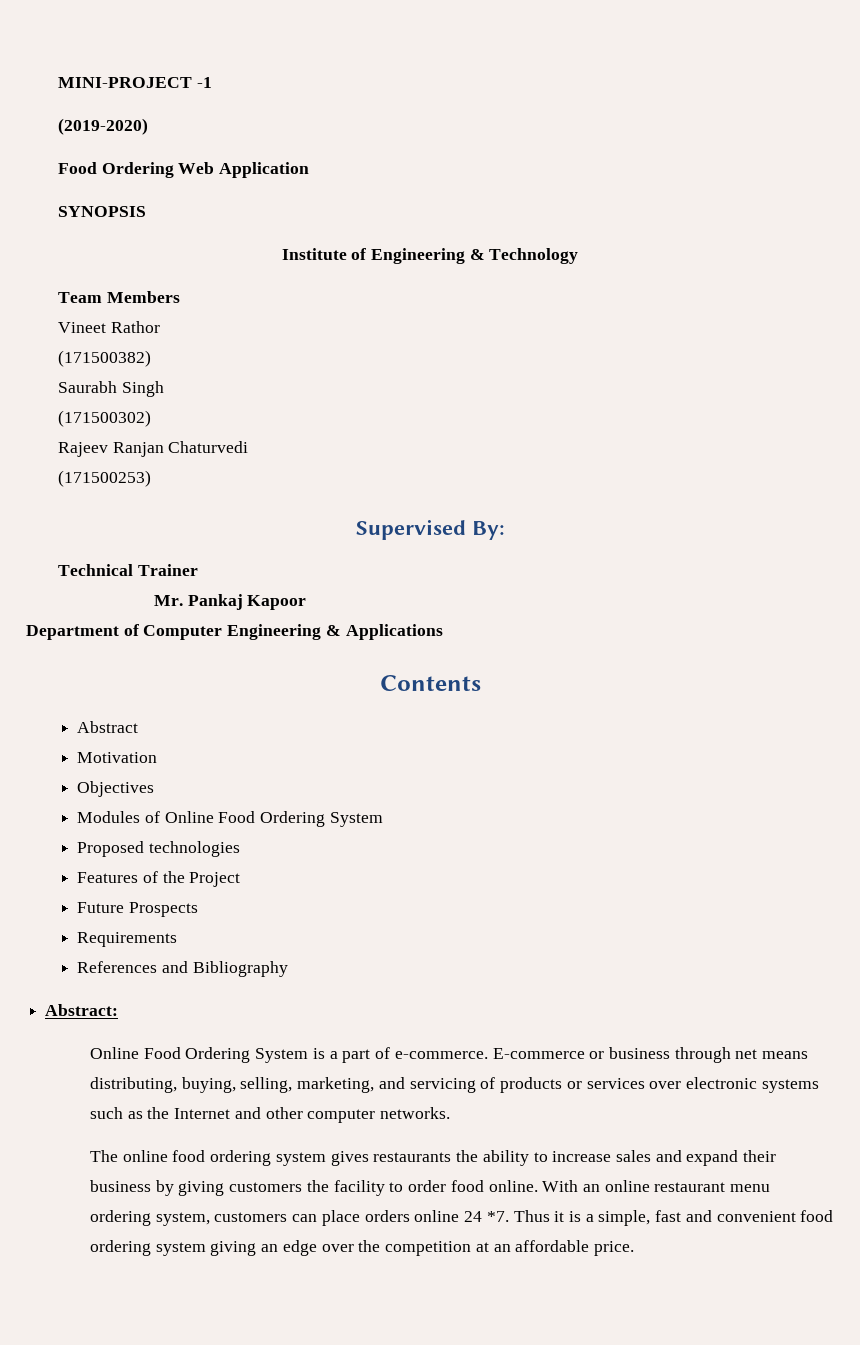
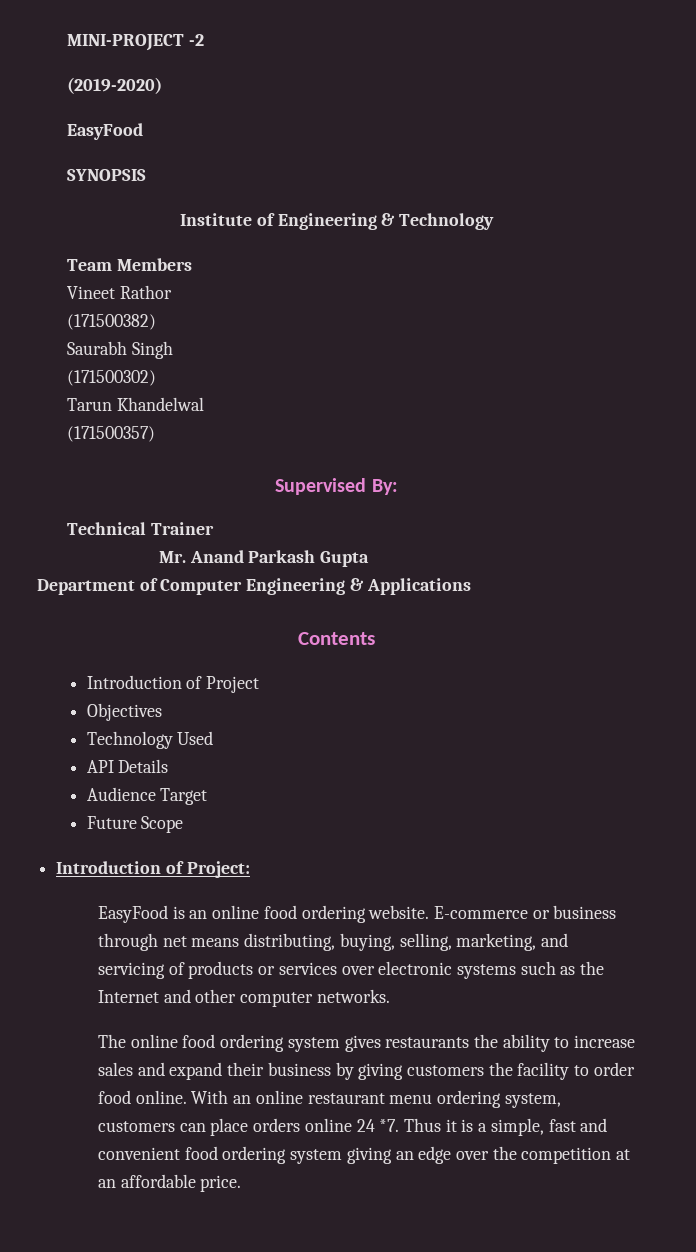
[196,77,212,88] -1 -> [189,34,205,46] -2
[58,162,310,178] Food Ordering Web Application -> [67,123,144,140] EasyFood
[58,441,249,457] [58,470,152,487] Rajeev Ranjan Chaturvedi // (171500253) -> [67,397,205,411] [67,426,156,442] Tarun Khandelwal // (171500357)
[187,594,307,610] Pankaj Kapoor -> [189,550,370,567] Anand Parkash Gupta
[77,721,139,733] [77,752,158,763] [77,781,155,797] [77,811,383,827] [77,841,240,857] [77,871,241,887] [77,902,198,917] [77,932,178,947] [77,961,288,977] [45,1004,119,1016] [90,1047,488,1063] Abstract // Motivation // Objectives // Modules of Online Food Ordering System // Proposed technologies // Features of the Project // Future Prospects // Requirements // References and Bibliography // Abstract: // Online Food Ordering System is a part of e-commerce. -> [86,675,260,693] [86,703,162,721] [86,731,214,749] [86,759,169,773] [86,787,208,805] [86,816,184,833] [56,861,250,878] [97,905,430,923] Introduction of Project // Objectives // Technology Used // API Details // Audience Target // Future Scope // Introduction of Project: // EasyFood is an online food ordering website.

